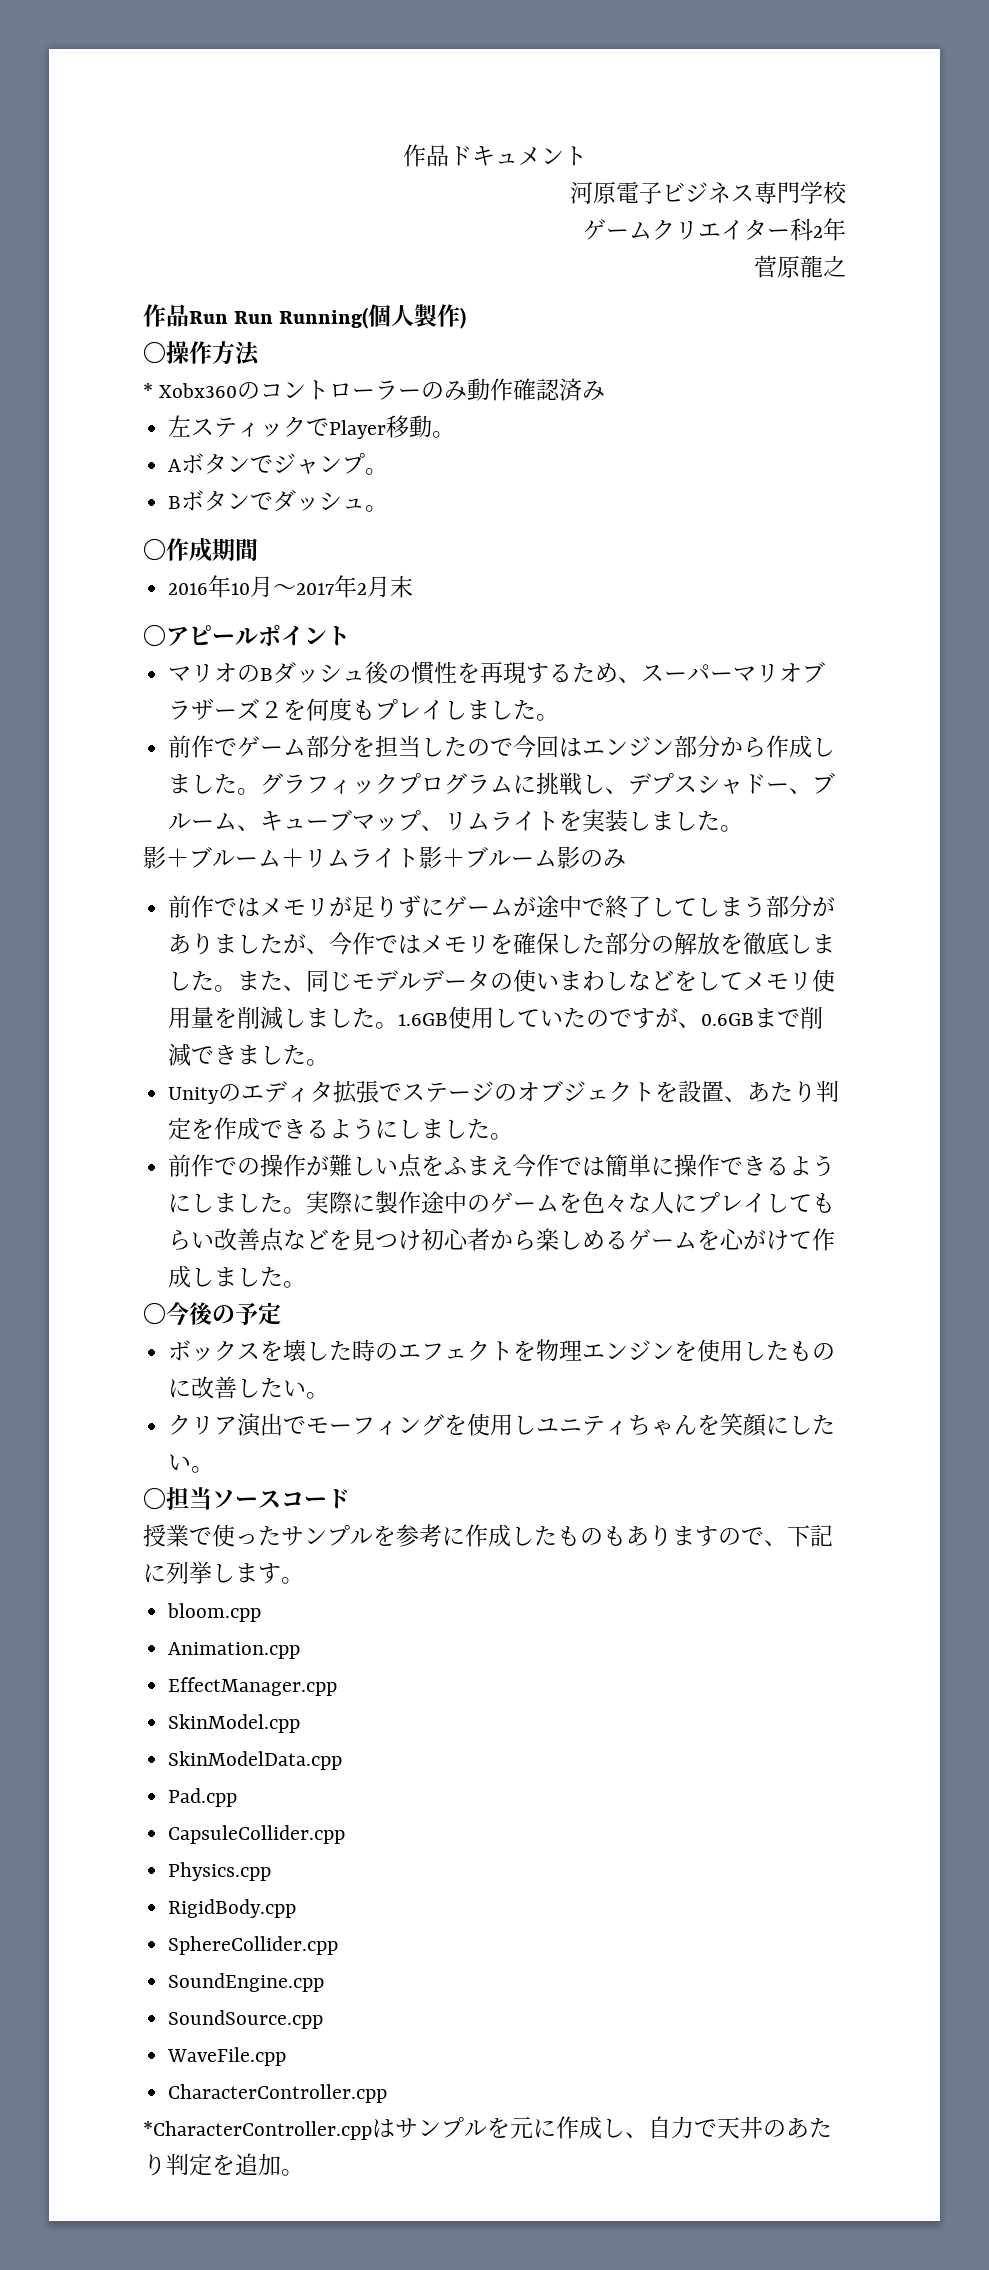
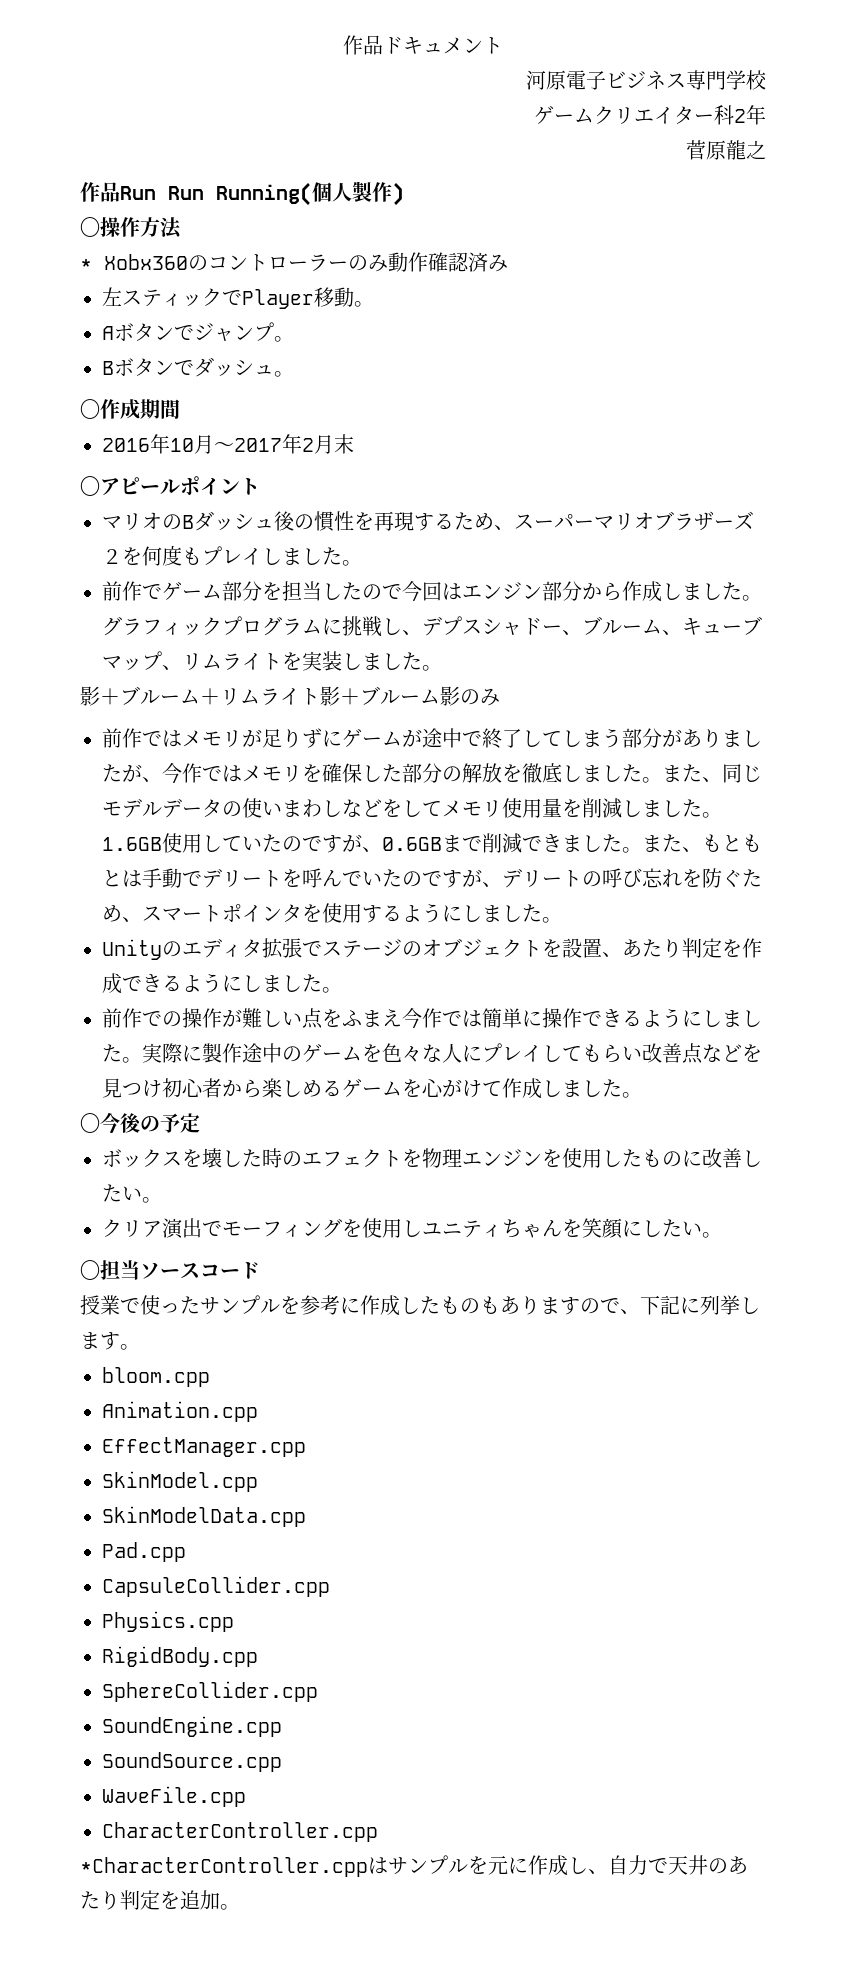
(330, 1062) none -> [642,834,762,852] [102,868,762,888] [102,903,562,923] また、もともとは手動でデリートを呼んでいたのですが、デリートの呼び忘れを防ぐため、スマートポインタを使用するようにしました。

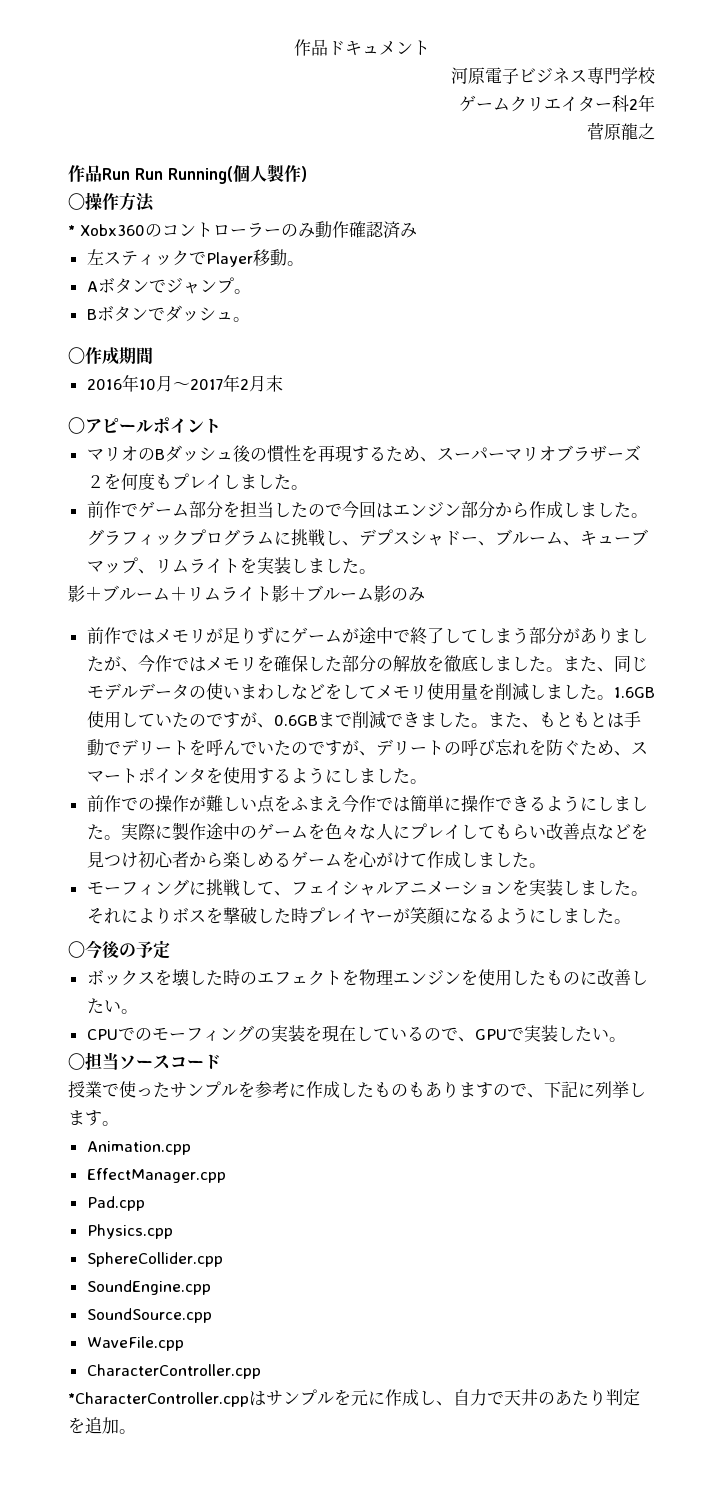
[102,938,762,960] [102,973,342,994] // Unityのエディタ拡張でステージのオブジェクトを設置、あたり判定を作成できるようにしました。 -> (427, 781) none
(642, 1095) none -> [86,879,648,897] [86,906,631,925] // モーフィングに挑戦して、フェイシャルアニメーションを実装しました。それによりボスを撃破した時プレイヤーが笑顔になるようにしました。
[102,1218,642,1239] クリア演出でモーフィングを使用しユニティちゃんを笑顔に -> [86,1025,558,1042] CPUでのモーフィングの実装を現在しているので、GPUで実装
[102,1367,210,1387] // bloom.cpp -> (119, 1123) none
[102,1471,258,1492] [102,1506,306,1527] // SkinModel.cpp // SkinModelData.cpp -> (226, 1175) none
[102,1576,330,1597] // CapsuleCollider.cpp -> (145, 1203) none
[102,1646,258,1667] // RigidBody.cpp -> (173, 1231) none

